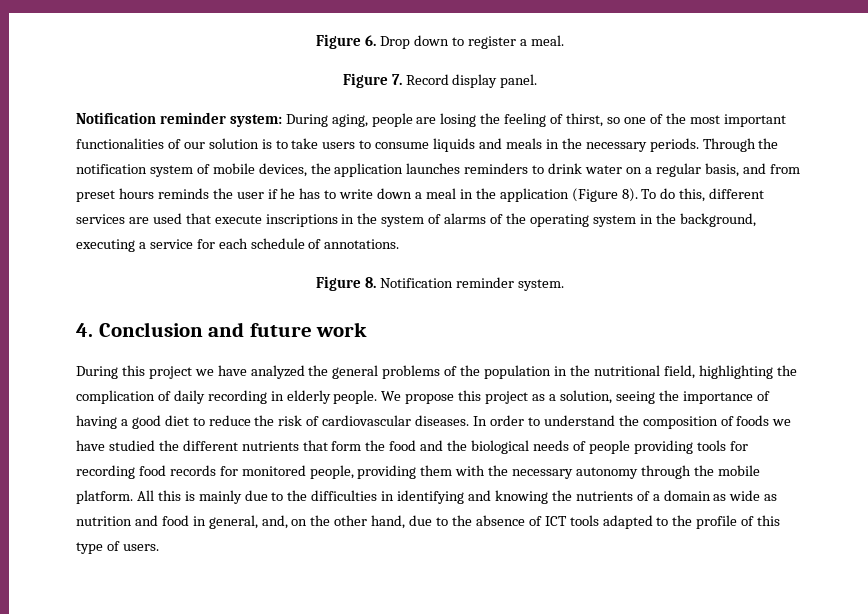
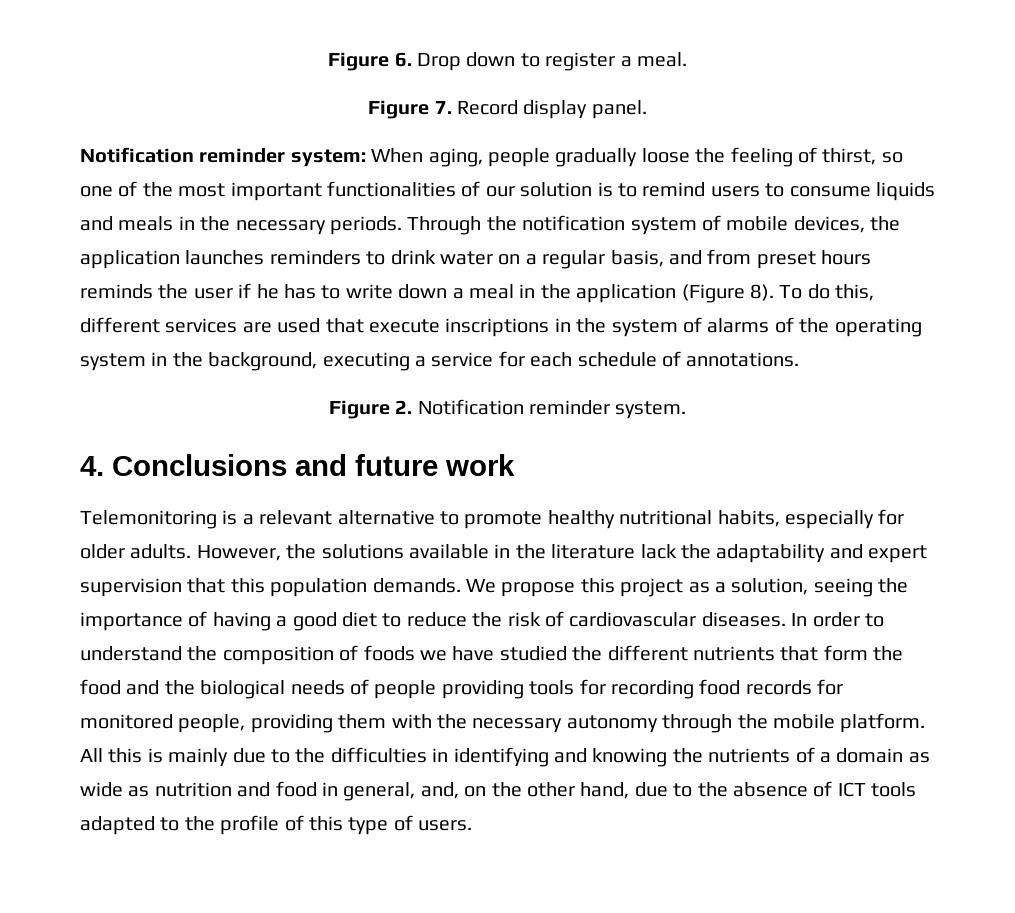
[285,114,328,127] During -> [371,148,424,163] When
[416,113,477,127] are losing -> [555,148,690,167] gradually loose
[291,138,319,149] take -> [642,182,706,197] remind
[365,277,377,288] 8. -> [395,400,413,414] 2.
[98,322,203,337] Conclusion -> [112,454,287,476] Conclusions
[76,365,797,379] [76,390,378,404] During this project we have analyzed the general problems of the population in the nutritional field, highlighting the complication of daily recording in elderly people. -> [80,509,905,529] [80,544,928,563] [80,578,461,597] Telemonitoring is a relevant alternative to promote healthy nutritional habits, especially for older adults. However, the solutions available in the literature lack the adaptability and expert supervision that this population demands.

